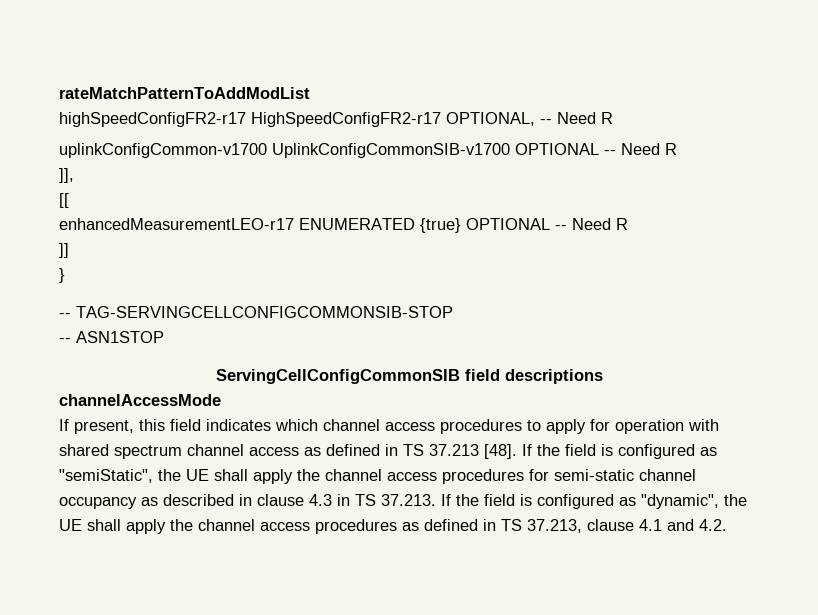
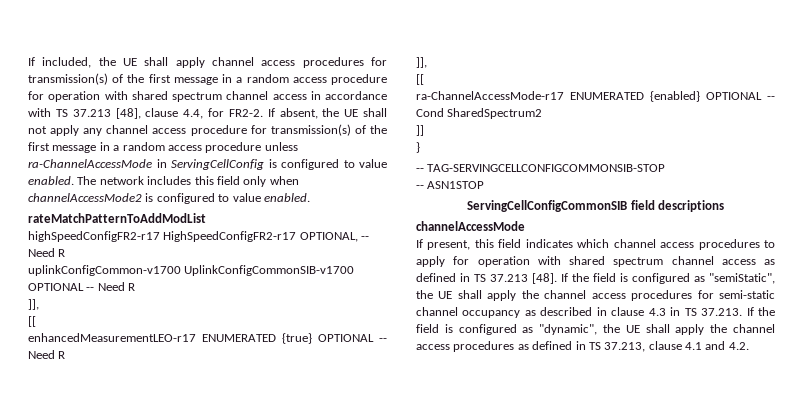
(59, 93) none -> [28,57,387,68] [28,73,388,85] [28,91,387,102] [28,108,387,119] [28,124,387,136] [28,142,298,153] [28,159,387,170] [28,176,299,187] [28,193,310,204] If included, the UE shall apply channel access procedures for transmission(s) of the first message in a random access procedure for operation with shared spectrum channel access in accordance with TS 37.213 [48], clause 4.4, for FR2-2. If absent, the UE shall not apply any channel access procedure for transmission(s) of the first message in a random access procedure unless ra-ChannelAccessMode in ServingCellConfig is configured to value enabled. The network includes this field only when channelAccessMode2 is configured to value enabled. //
(628, 224) none -> [416,57,427,68] [416,74,424,85] [416,91,775,102] [416,108,543,119] // ]], // [[ // ra-ChannelAccessMode-r17 ENUMERATED {enabled} OPTIONAL -- Cond SharedSpectrum2

